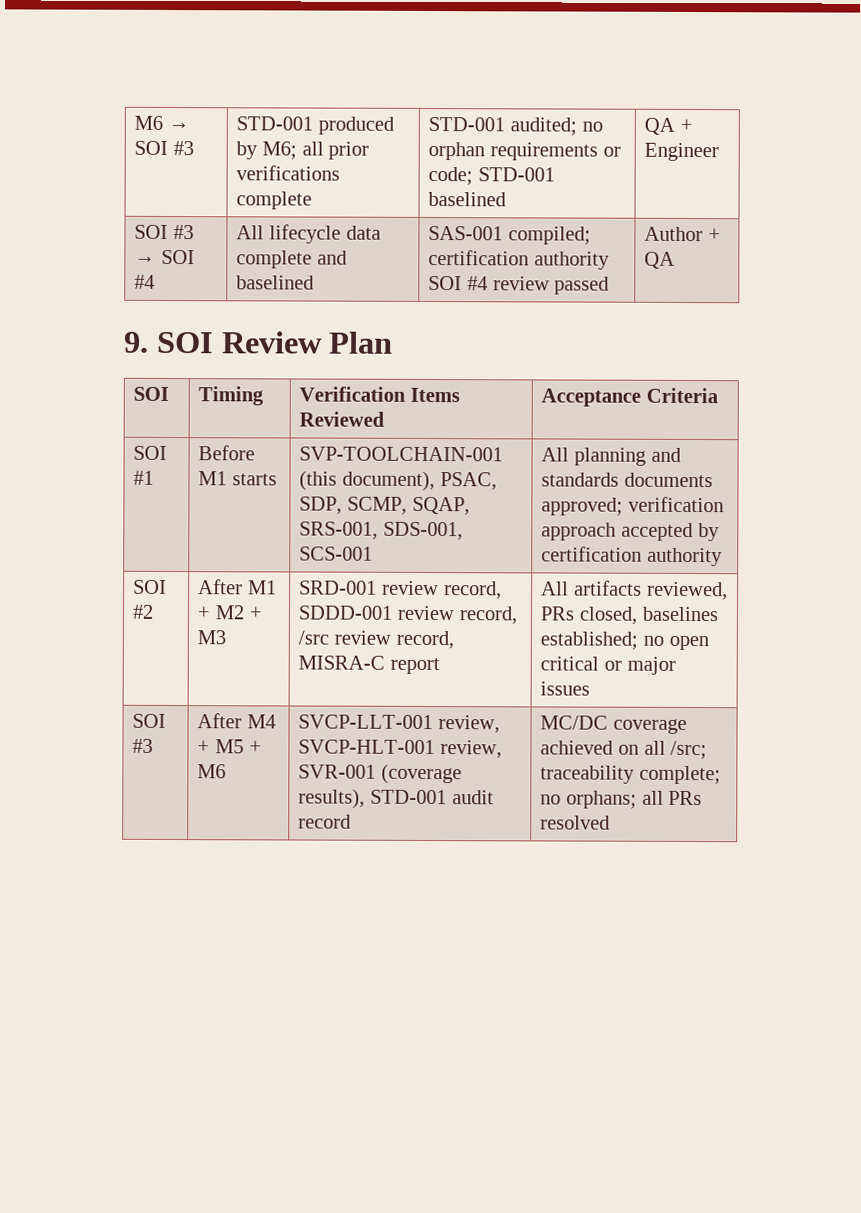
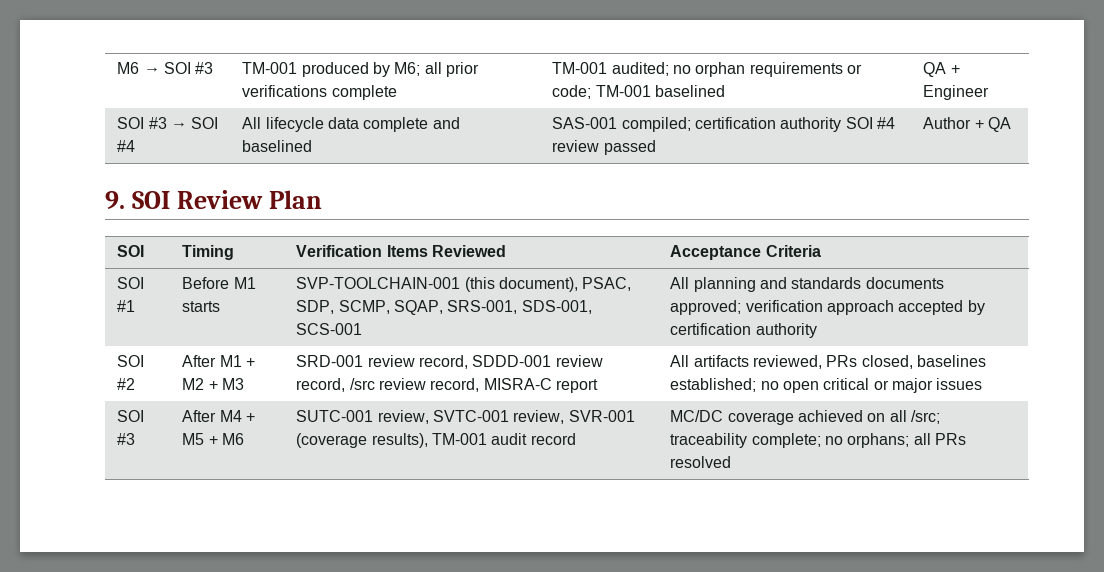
[236,116,314,131] STD-001 -> [242,62,298,74] TM-001
[428,116,506,132] STD-001 -> [552,62,608,74] TM-001
[477,167,555,182] STD-001 -> [595,85,651,97] TM-001
[298,714,500,734] [298,739,436,755] SVCP-LLT-001 review, SVCP-HLT-001 -> [296,410,509,424] SUTC-001 review, SVTC-001
[369,789,447,805] STD-001 -> [431,433,487,445] TM-001

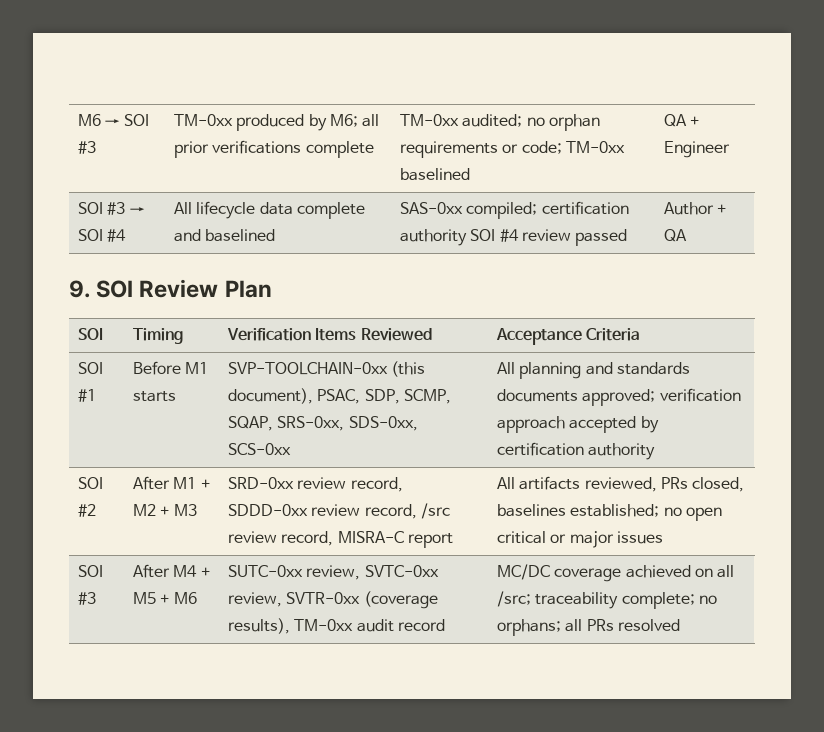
[242,62,298,74] TM-001 -> [173,114,233,126] TM-0xx
[552,62,608,74] TM-001 -> [399,114,459,126] TM-0xx
[595,85,651,97] TM-001 -> [565,141,625,153] TM-0xx
[552,117,618,129] SAS-001 -> [399,202,463,214] SAS-0xx
[296,277,461,289] SVP-TOOLCHAIN-001 -> [227,362,388,375] SVP-TOOLCHAIN-0xx
[447,300,592,314] [296,323,363,335] SRS-001, SDS-001, SCS-001 -> [277,416,418,431] [227,443,291,455] SRS-0xx, SDS-0xx, SCS-0xx
[296,355,552,369] SRD-001 review record, SDDD-001 -> [227,477,403,492] [227,504,308,516] SRD-0xx review record, SDDD-0xx
[296,410,635,424] SUTC-001 review, SVTC-001 review, SVR-001 -> [227,565,439,580] [227,592,361,607] SUTC-0xx review, SVTC-0xx review, SVTR-0xx
[431,433,487,445] TM-001 -> [294,619,354,631] TM-0xx

